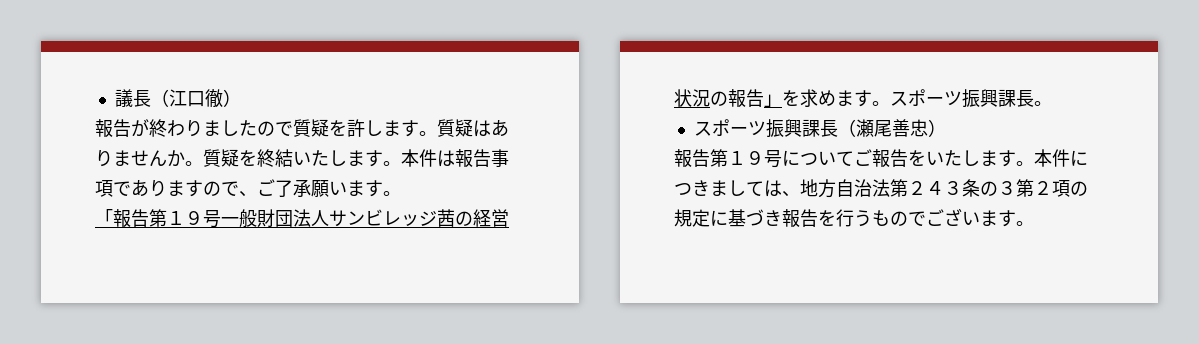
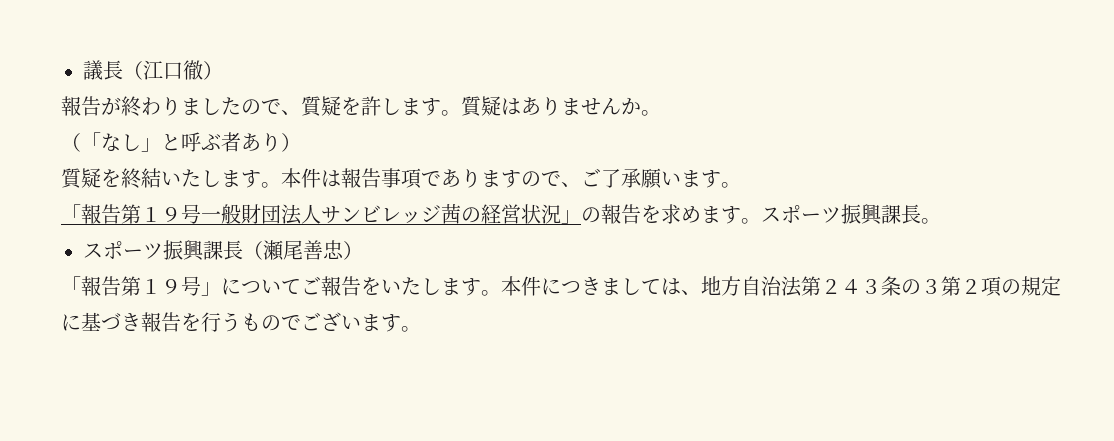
(293, 128) none -> [281,110,301,115] 、
(203, 163) none -> [61,132,301,152] // （「なし」と呼ぶ者あり） //
[710,89,782,107] の報告」 -> [561,204,641,224] 」の報告
[674,149,782,168] 報告第１９号 -> [61,276,221,296] 「報告第１９号」

